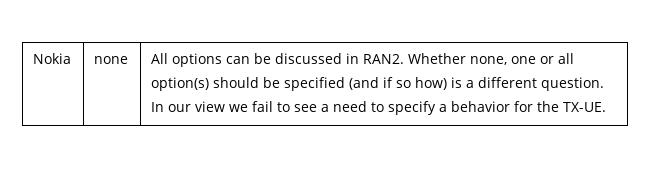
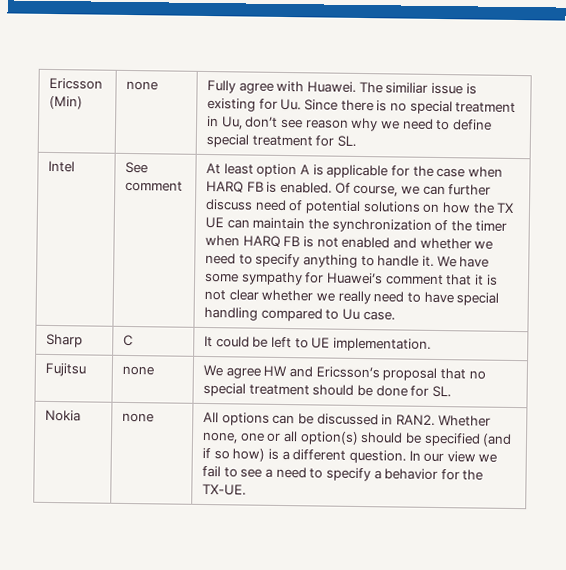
(33, 58) none -> [49,77,104,90] [49,95,84,110] [126,80,159,91] [207,80,477,95] [207,98,517,115] [207,116,492,132] [206,134,356,148] [48,160,76,173] [125,161,149,174] [125,180,184,192] [206,163,503,179] [206,181,492,197] [205,198,515,214] [205,216,507,233] [205,234,494,250] [205,252,490,268] [205,271,498,286] [204,289,500,306] [204,306,395,322] [46,333,84,348] [123,334,134,347] [204,335,431,352] [45,362,87,377] [122,365,155,376] [203,364,486,382] [203,382,451,398] Ericsson (Min) | none | Fully agree with Huawei. The similiar issue is existing for Uu. Since there is no special treatment in Uu, don’t see reason why we need to define special treatment for SL. // Intel | See comment | At least option A is applicable for the case when HARQ FB is enabled. Of course, we can further discuss need of potential solutions on how the TX UE can maintain the synchronization of the timer when HARQ FB is not enabled and whether we need to specify anything to handle it. We have some sympathy for Huawei’s comment that it is not clear whether we really need to have special handling compared to Uu case. // Sharp | C | It could be left to UE implementation. // Fujitsu | none | We agree HW and Ericsson’s proposal that no special treatment should be done for SL. //

